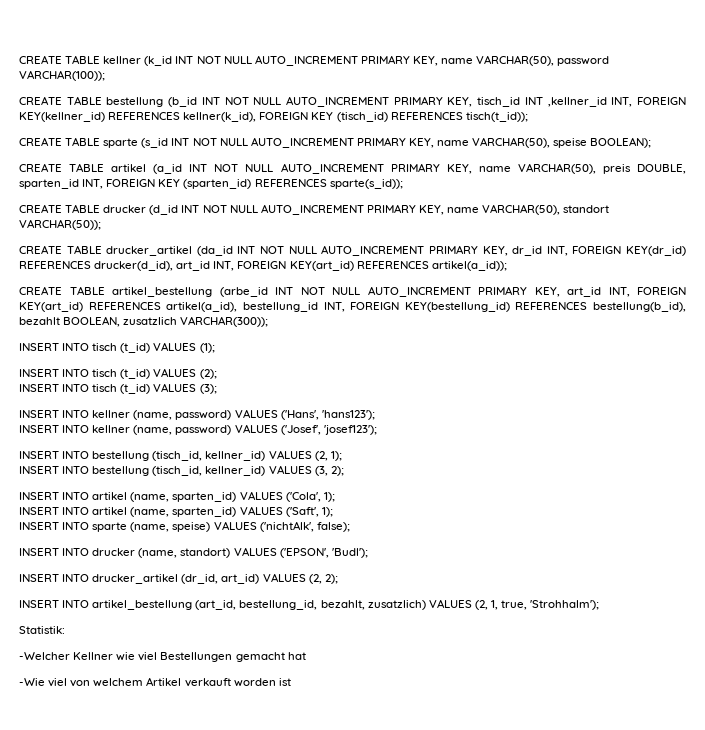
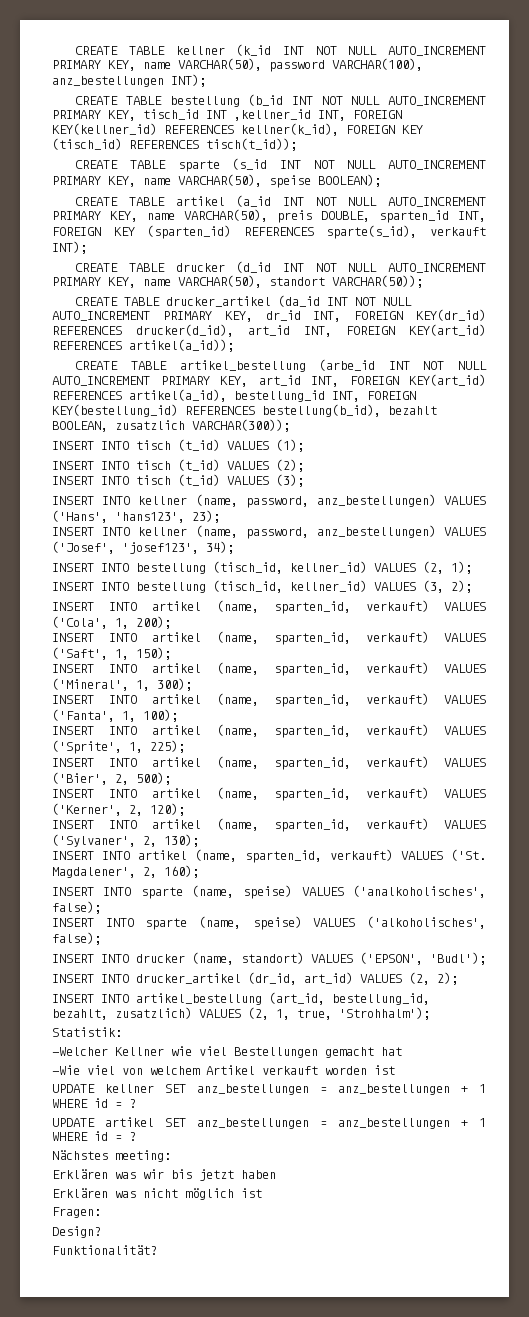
[19,70,105,81] VARCHAR(100)); -> [332,58,423,71] [52,74,206,87] VARCHAR(100), anz_bestellungen INT);
[329,179,403,189] sparte(s_id)); -> [326,225,486,239] [52,241,87,254] sparte(s_id), verkauft INT);
[175,409,375,420] [19,424,377,435] password) VALUES ('Hans', 'hans123'); // INSERT INTO kellner (name, password) VALUES ('Josef', 'josef123'); -> [245,494,486,508] [52,510,220,523] [52,525,486,539] [52,541,234,554] password, anz_bestellungen) VALUES ('Hans', 'hans123', 23); // INSERT INTO kellner (name, password, anz_bestellungen) VALUES ('Josef', 'josef123', 34);
[172,491,335,502] [19,506,333,517] [19,521,314,532] sparten_id) VALUES ('Cola', 1); // INSERT INTO artikel (name, sparten_id) VALUES ('Saft', 1); // INSERT INTO sparte (name, speise) VALUES ('nichtAlk', -> [273,600,486,614] [52,616,171,629] [52,631,486,645] [52,647,171,660] [52,662,486,676] [52,678,192,691] [52,693,486,707] [52,709,178,722] [52,724,486,738] [52,740,185,754] [52,756,486,770] [52,772,171,785] [52,787,486,801] [52,803,185,816] [52,818,486,832] [52,834,199,847] [52,849,486,863] [52,865,199,878] [52,885,487,899] [52,901,101,914] [52,916,486,930] sparten_id, verkauft) VALUES ('Cola', 1, 200); // INSERT INTO artikel (name, sparten_id, verkauft) VALUES ('Saft', 1, 150); // INSERT INTO artikel (name, sparten_id, verkauft) VALUES ('Mineral', 1, 300); // INSERT INTO artikel (name, sparten_id, verkauft) VALUES ('Fanta', 1, 100); // INSERT INTO artikel (name, sparten_id, verkauft) VALUES ('Sprite', 1, 225); // INSERT INTO artikel (name, sparten_id, verkauft) VALUES ('Bier', 2, 500); // INSERT INTO artikel (name, sparten_id, verkauft) VALUES ('Kerner', 2, 120); // INSERT INTO artikel (name, sparten_id, verkauft) VALUES ('Sylvaner', 2, 130); // INSERT INTO artikel (name, sparten_id, verkauft) VALUES ('St. Magdalener', 2, 160); // INSERT INTO sparte (name, speise) VALUES ('analkoholisches', false); // INSERT INTO sparte (name, speise) VALUES ('alkoholisches',
(291, 682) none -> [52,1084,486,1095] [52,1098,136,1108] [52,1117,486,1129] [52,1131,136,1141] [52,1150,171,1162] [52,1169,276,1181] [52,1188,262,1200] [52,1207,101,1218] [52,1226,101,1238] [52,1245,157,1255] // UPDATE kellner SET anz_bestellungen = anz_bestellungen + 1 WHERE id = ? // UPDATE artikel SET anz_bestellungen = anz_bestellungen + 1 WHERE id = ? // Nächstes meeting: // Erklären was wir bis jetzt haben // Erklären was nicht möglich ist // Fragen: // Design? // Funktionalität?

